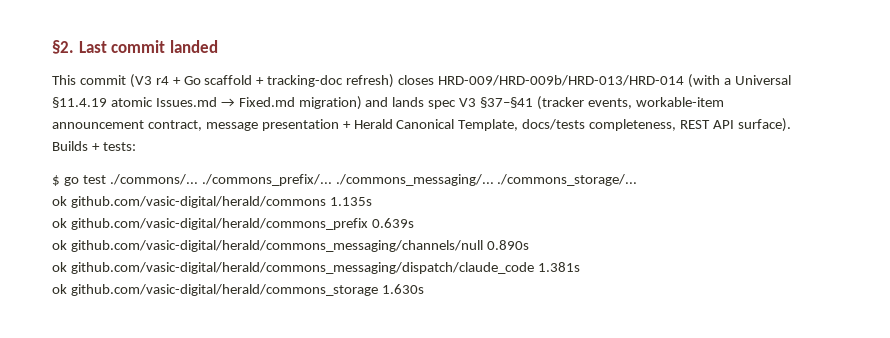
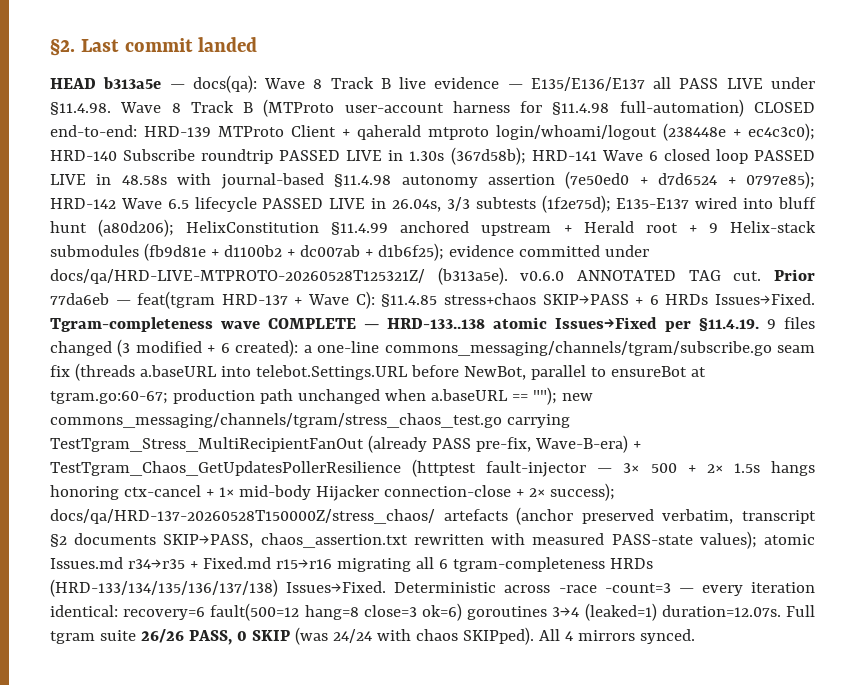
[52,74,791,88] [52,96,724,110] [52,118,791,132] [52,141,136,151] [52,174,638,186] [52,196,372,208] [52,218,414,230] [52,240,529,252] [52,262,580,274] [52,284,424,296] This commit (V3 r4 + Go scaffold + tracking-doc refresh) closes HRD-009/HRD-009b/HRD-013/HRD-014 (with a Universal §11.4.19 atomic Issues.md → Fixed.md migration) and lands spec V3 §37–§41 (tracker events, workable-item announcement contract, message presentation + Herald Canonical Template, docs/tests completeness, REST API surface). Builds + tests: // $ go test ./commons/... ./commons_prefix/... ./commons_messaging/... ./commons_storage/... // ok github.com/vasic-digital/herald/commons 1.135s // ok github.com/vasic-digital/herald/commons_prefix 0.639s // ok github.com/vasic-digital/herald/commons_messaging/channels/null 0.890s // ok github.com/vasic-digital/herald/commons_messaging/dispatch/claude_code 1.381s // ok github.com/vasic-digital/herald/commons_storage 1.630s -> [50,75,815,93] [50,99,815,117] [50,123,815,141] [50,147,816,165] [50,171,815,189] [50,195,816,213] [50,219,817,237] [50,243,649,261] [50,267,815,285] [50,291,815,309] [50,317,815,332] [50,339,815,357] [50,363,706,381] [50,387,593,405] [50,413,570,428] [50,435,641,453] [50,459,815,477] [50,483,615,501] [50,507,817,525] [50,531,815,549] [50,557,653,572] [50,579,815,597] [50,603,815,621] [50,627,695,645] HEAD b313a5e — docs(qa): Wave 8 Track B live evidence — E135/E136/E137 all PASS LIVE under §11.4.98. Wave 8 Track B (MTProto user-account harness for §11.4.98 full-automation) CLOSED end-to-end: HRD-139 MTProto Client + qaherald mtproto login/whoami/logout (238448e + ec4c3c0); HRD-140 Subscribe roundtrip PASSED LIVE in 1.30s (367d58b); HRD-141 Wave 6 closed loop PASSED LIVE in 48.58s with journal-based §11.4.98 autonomy assertion (7e50ed0 + d7d6524 + 0797e85); HRD-142 Wave 6.5 lifecycle PASSED LIVE in 26.04s, 3/3 subtests (1f2e75d); E135-E137 wired into bluff hunt (a80d206); HelixConstitution §11.4.99 anchored upstream + Herald root + 9 Helix-stack submodules (fb9d81e + d1100b2 + dc007ab + d1b6f25); evidence committed under docs/qa/HRD-LIVE-MTPROTO-20260528T125321Z/ (b313a5e). v0.6.0 ANNOTATED TAG cut. Prior 77da6eb — feat(tgram HRD-137 + Wave C): §11.4.85 stress+chaos SKIP→PASS + 6 HRDs Issues→Fixed. Tgram-completeness wave COMPLETE — HRD-133..138 atomic Issues→Fixed per §11.4.19. 9 files changed (3 modified + 6 created): a one-line commons_messaging/channels/tgram/subscribe.go seam fix (threads a.baseURL into telebot.Settings.URL before NewBot, parallel to ensureBot at tgram.go:60-67; production path unchanged when a.baseURL == ""); new commons_messaging/channels/tgram/stress_chaos_test.go carrying TestTgram_Stress_MultiRecipientFanOut (already PASS pre-fix, Wave-B-era) + TestTgram_Chaos_GetUpdatesPollerResilience (httptest fault-injector — 3× 500 + 2× 1.5s hangs honoring ctx-cancel + 1× mid-body Hijacker connection-close + 2× success); docs/qa/HRD-137-20260528T150000Z/stress_chaos/ artefacts (anchor preserved verbatim, transcript §2 documents SKIP→PASS, chaos_assertion.txt rewritten with measured PASS-state values); atomic Issues.md r34→r35 + Fixed.md r15→r16 migrating all 6 tgram-completeness HRDs (HRD-133/134/135/136/137/138) Issues→Fixed. Deterministic across -race -count=3 — every iteration identical: recovery=6 fault(500=12 hang=8 close=3 ok=6) goroutines 3→4 (leaked=1) duration=12.07s. Full tgram suite 26/26 PASS, 0 SKIP (was 24/24 with chaos SKIPped). All 4 mirrors synced.

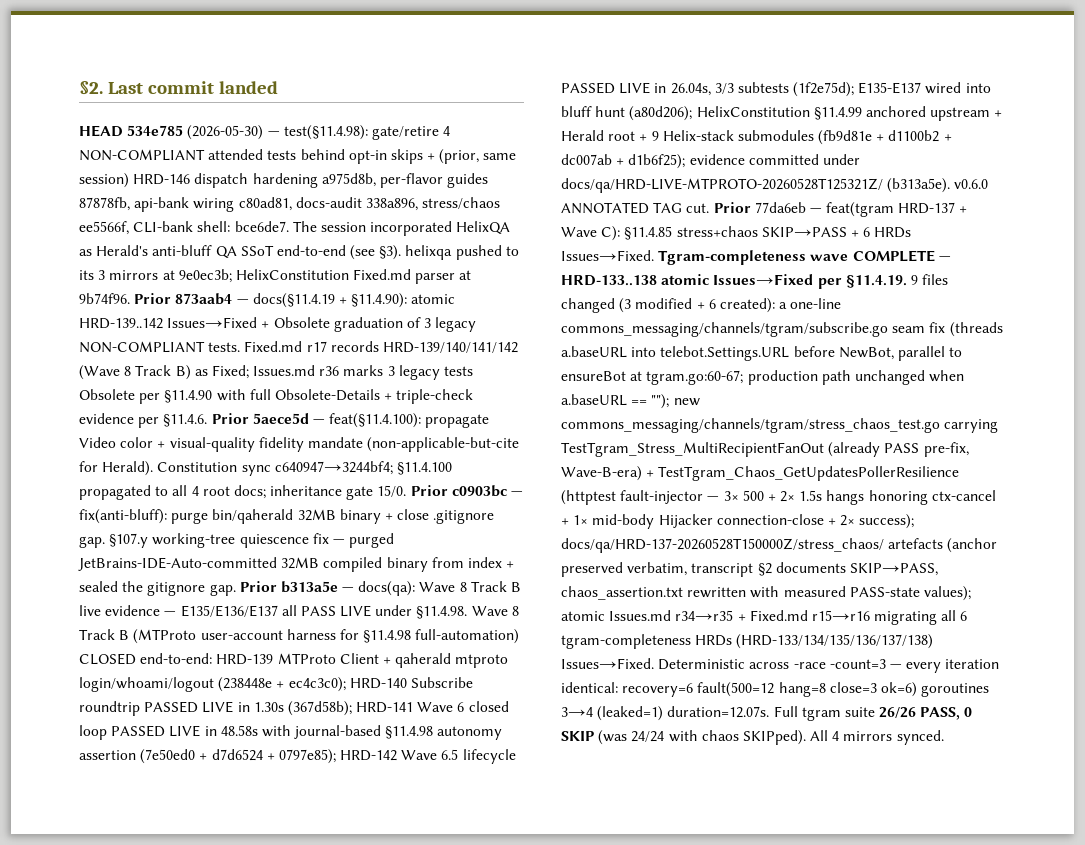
(96, 83) none -> [127,125,451,140] [79,149,517,164] [79,173,489,188] [79,197,501,212] [79,221,511,236] [79,245,519,260] [79,269,472,284] [79,293,456,308] [79,317,477,332] [79,341,518,353] [79,365,474,380] [79,389,474,404] [79,413,490,428] [79,437,520,452] [79,461,452,476] [79,485,524,500] [79,509,495,524] [79,533,395,548] [78,557,515,572] [79,581,277,596] 534e785 (2026-05-30) — test(§11.4.98): gate/retire 4 NON-COMPLIANT attended tests behind opt-in skips + (prior, same session) HRD-146 dispatch hardening a975d8b, per-flavor guides 87878fb, api-bank wiring c80ad81, docs-audit 338a896, stress/chaos ee5566f, CLI-bank shell: bce6de7. The session incorporated HelixQA as Herald's anti-bluff QA SSoT end-to-end (see §3). helixqa pushed to its 3 mirrors at 9e0ec3b; HelixConstitution Fixed.md parser at 9b74f96. Prior 873aab4 — docs(§11.4.19 + §11.4.90): atomic HRD-139..142 Issues→Fixed + Obsolete graduation of 3 legacy NON-COMPLIANT tests. Fixed.md r17 records HRD-139/140/141/142 (Wave 8 Track B) as Fixed; Issues.md r36 marks 3 legacy tests Obsolete per §11.4.90 with full Obsolete-Details + triple-check evidence per §11.4.6. Prior 5aece5d — feat(§11.4.100): propagate Video color + visual-quality fidelity mandate (non-applicable-but-cite for Herald). Constitution sync c640947→3244bf4; §11.4.100 propagated to all 4 root docs; inheritance gate 15/0. Prior c0903bc — fix(anti-bluff): purge bin/qaherald 32MB binary + close .gitignore gap. §107.y working-tree quiescence fix — purged JetBrains-IDE-Auto-committed 32MB compiled binary from index + sealed the gitignore gap. Prior

